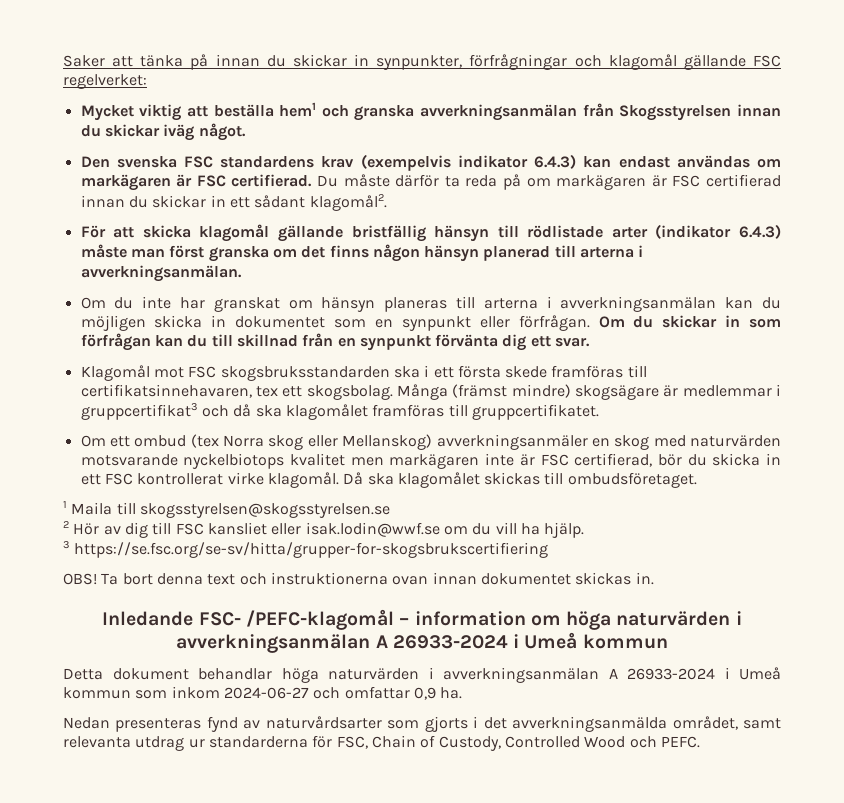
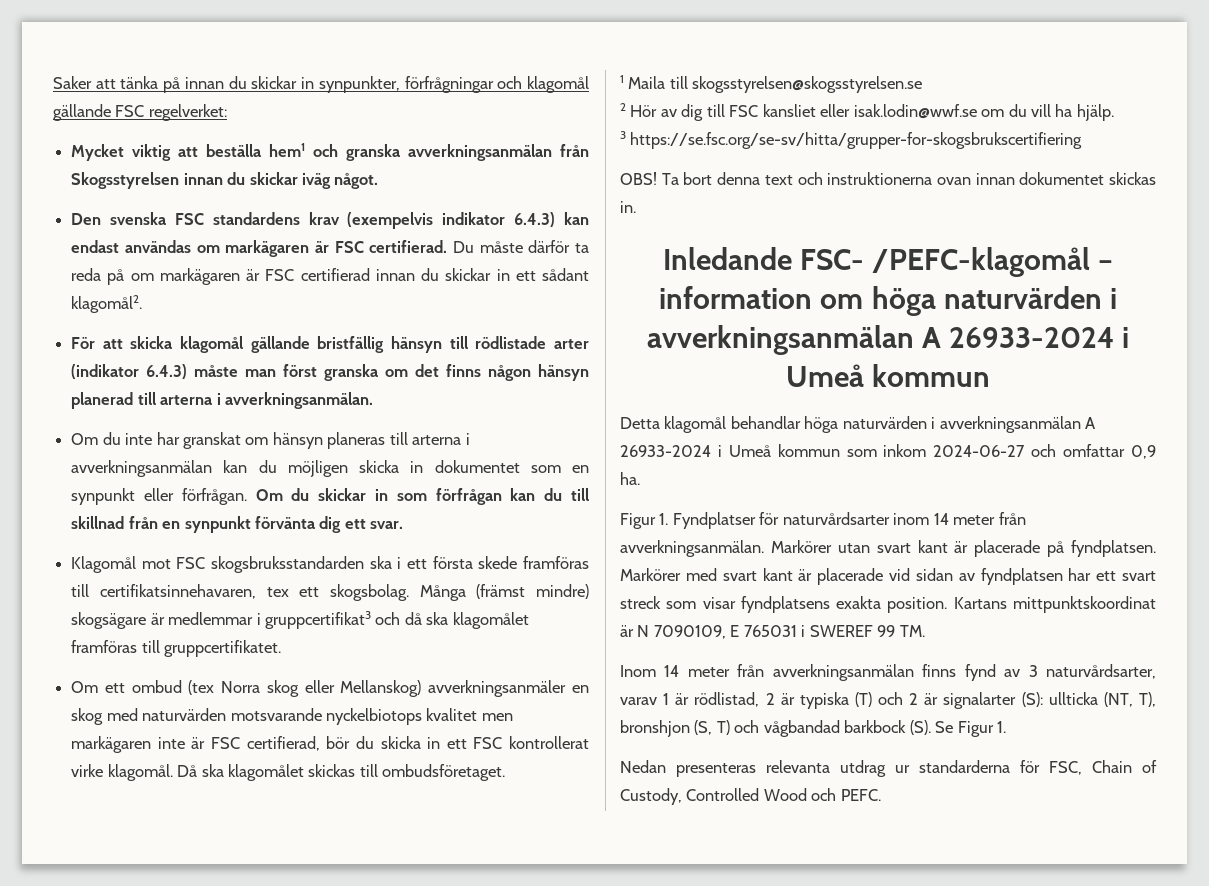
[112,668,189,680] dokument -> [664,416,727,433] klagomål
[63,716,781,732] Nedan presenteras fynd av naturvårdsarter som gjorts i det avverkningsanmälda området, samt -> [620,512,1026,529] [620,540,1156,557] [620,568,1156,585] [620,596,1156,613] [620,625,925,639] [620,664,1156,681] [620,692,1156,709] [620,720,1007,737] [620,760,756,777] Figur 1. Fyndplatser för naturvårdsarter inom 14 meter från avverkningsanmälan. Markörer utan svart kant är placerade på fyndplatsen. Markörer med svart kant är placerade vid sidan av fyndplatsen har ett svart streck som visar fyndplatsens exakta position. Kartans mittpunktskoordinat är N 7090109, E 765031 i SWEREF 99 TM. // Inom 14 meter från avverkningsanmälan finns fynd av 3 naturvårdsarter, varav 1 är rödlistad, 2 är typiska (T) och 2 är signalarter (S): ullticka (NT, T), bronshjon (S, T) och vågbandad barkbock (S). Se Figur 1. // Nedan presenteras

